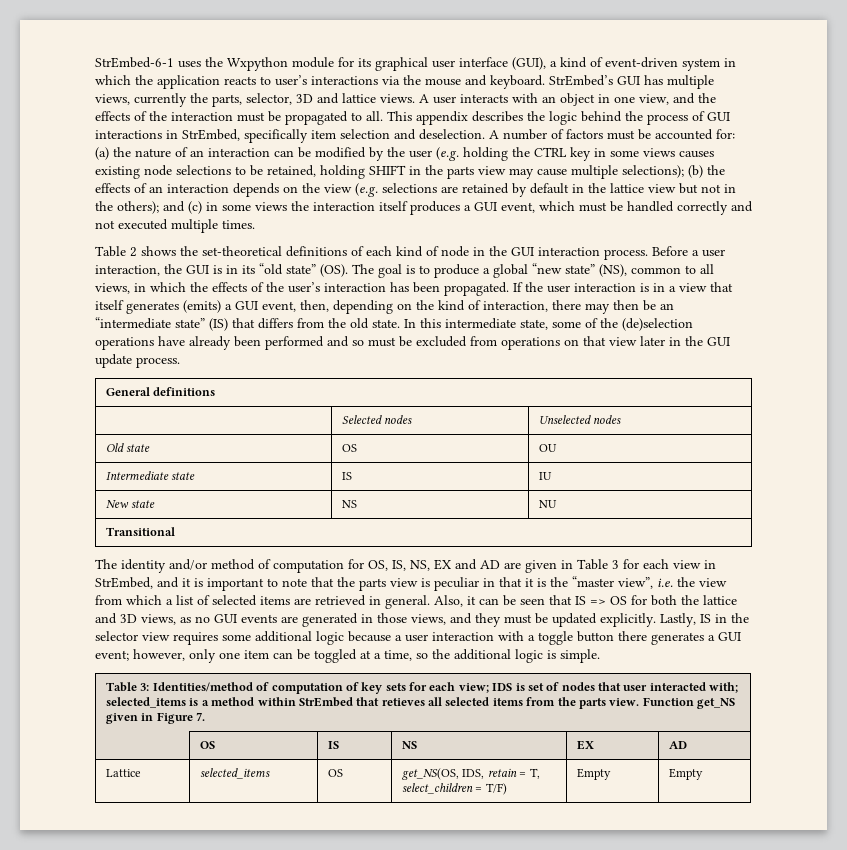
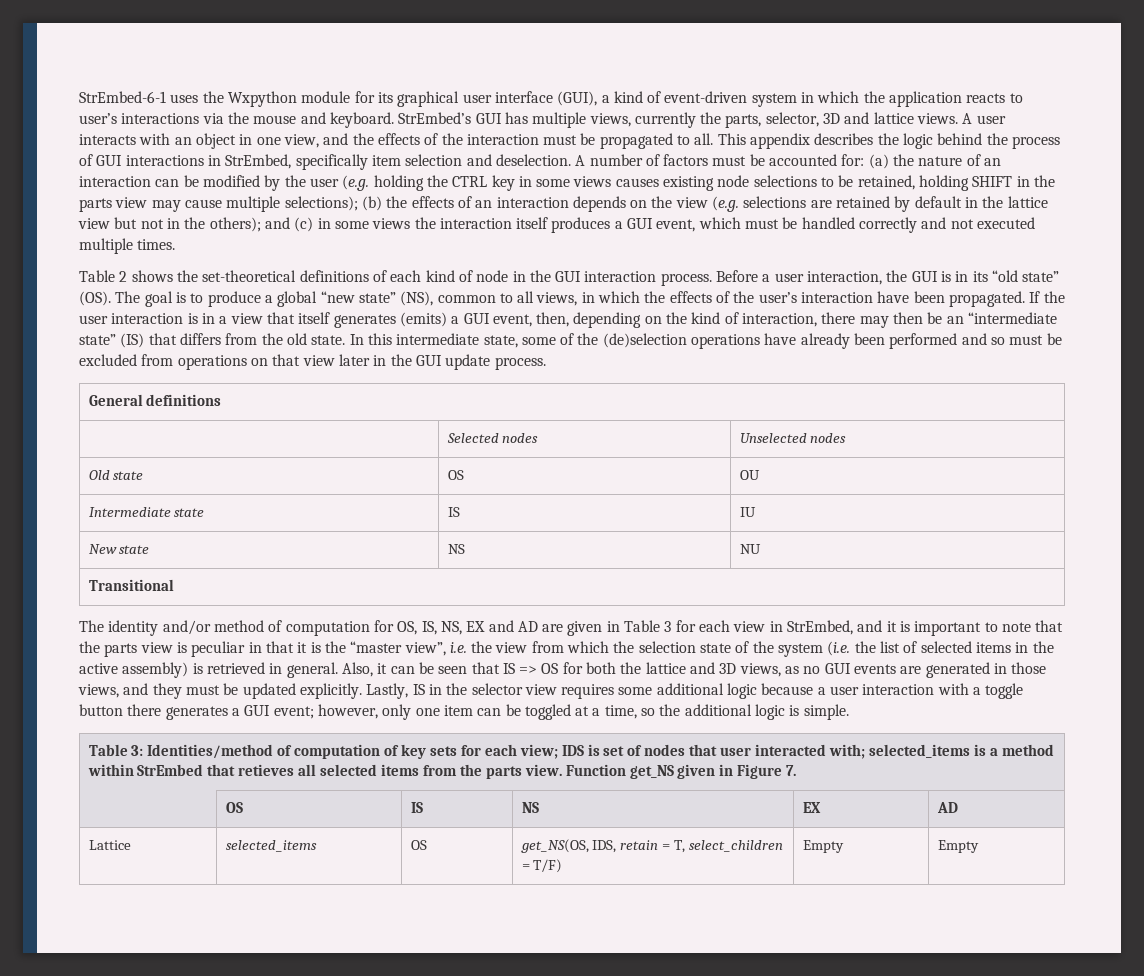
[390,282,409,292] has -> [877,291,910,303] have
[166,595,311,606] a list of selected items are -> [613,641,1054,657] [79,662,203,678] the selection state of the system (i.e. the list of selected items in the active assembly) is

